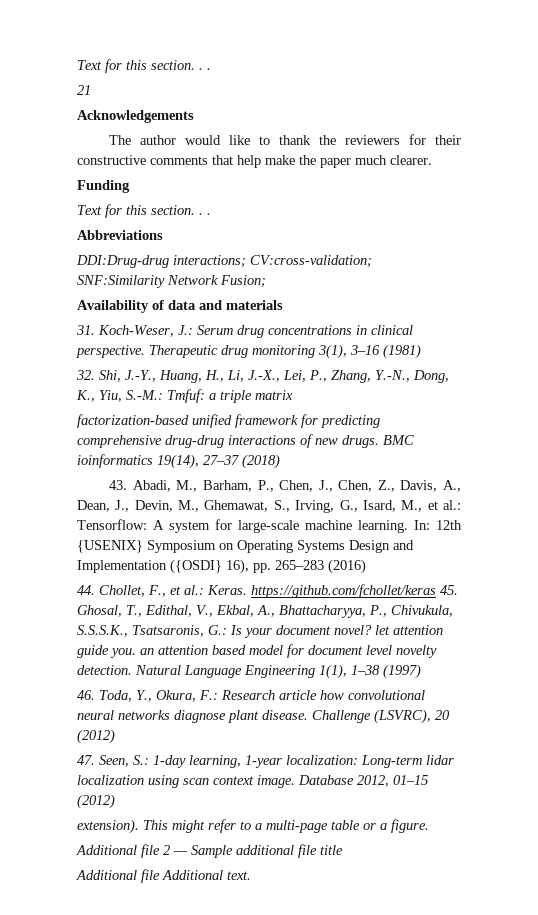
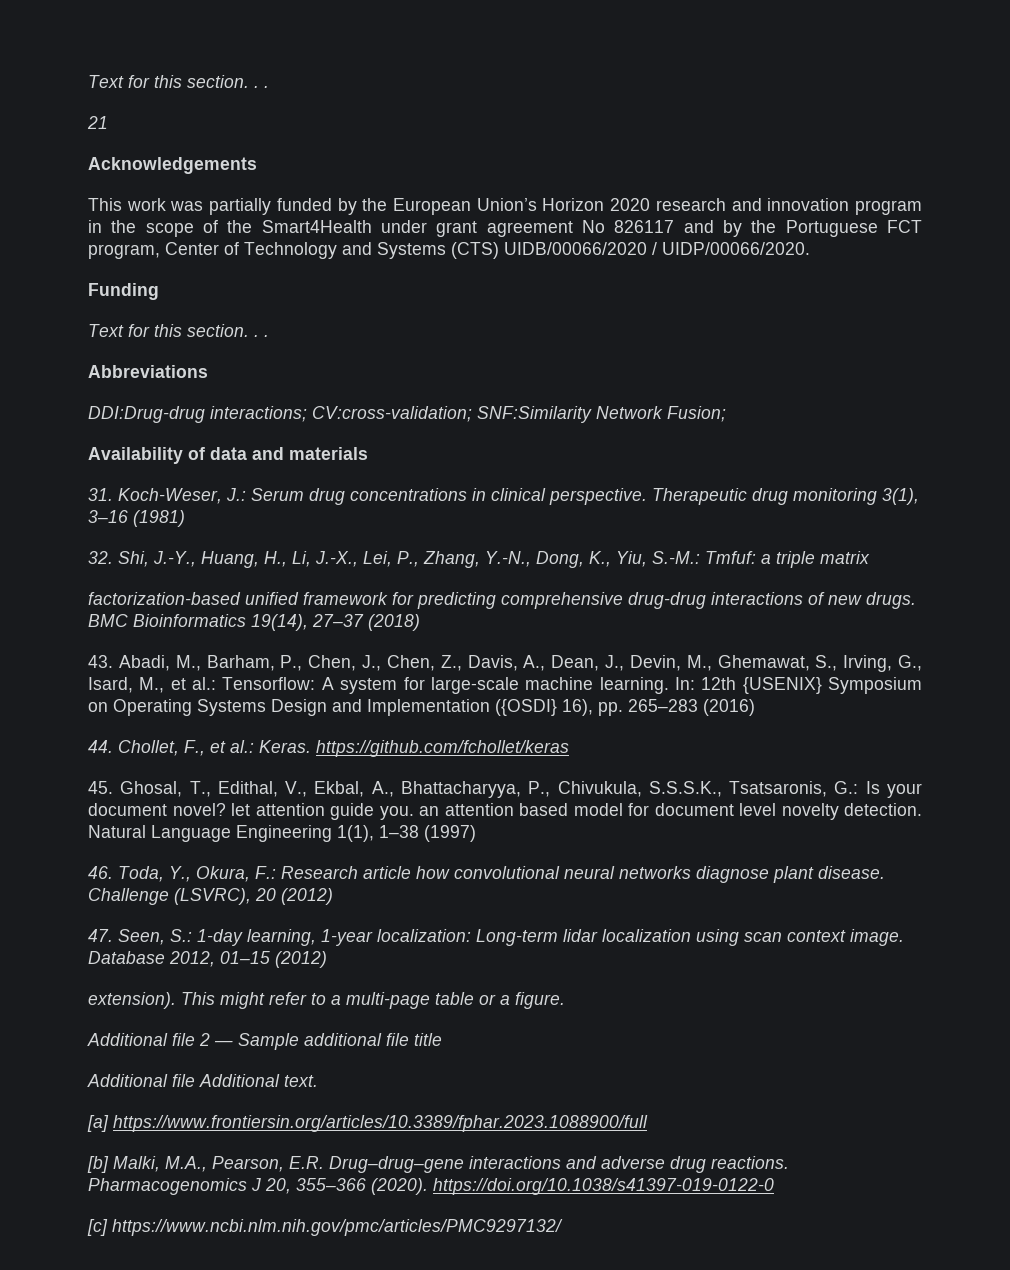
[109,134,461,145] [77,155,432,168] The author would like to thank the reviewers for their constructive comments that help make the paper much clearer. -> [88,198,922,215] [88,220,923,237] [88,242,810,259] This work was partially funded by the European Union’s Horizon 2020 research and innovation program in the scope of the Smart4Health under grant agreement No 826117 and by the Portuguese FCT program, Center of Technology and Systems (CTS) UIDB/00066/2020 / UIDP/00066/2020.
[77,454,153,468] ioinformatics -> [133,614,246,627] Bioinformatics
(436, 591) none -> (569, 748) //
(251, 875) none -> [87,1115,648,1132] [87,1156,789,1173] [88,1178,774,1195] [87,1219,563,1236] // [a] https://www.frontiersin.org/articles/10.3389/fphar.2023.1088900/full // [b] Malki, M.A., Pearson, E.R. Drug–drug–gene interactions and adverse drug reactions. Pharmacogenomics J 20, 355–366 (2020). https://doi.org/10.1038/s41397-019-0122-0 // [c] https://www.ncbi.nlm.nih.gov/pmc/articles/PMC9297132/

